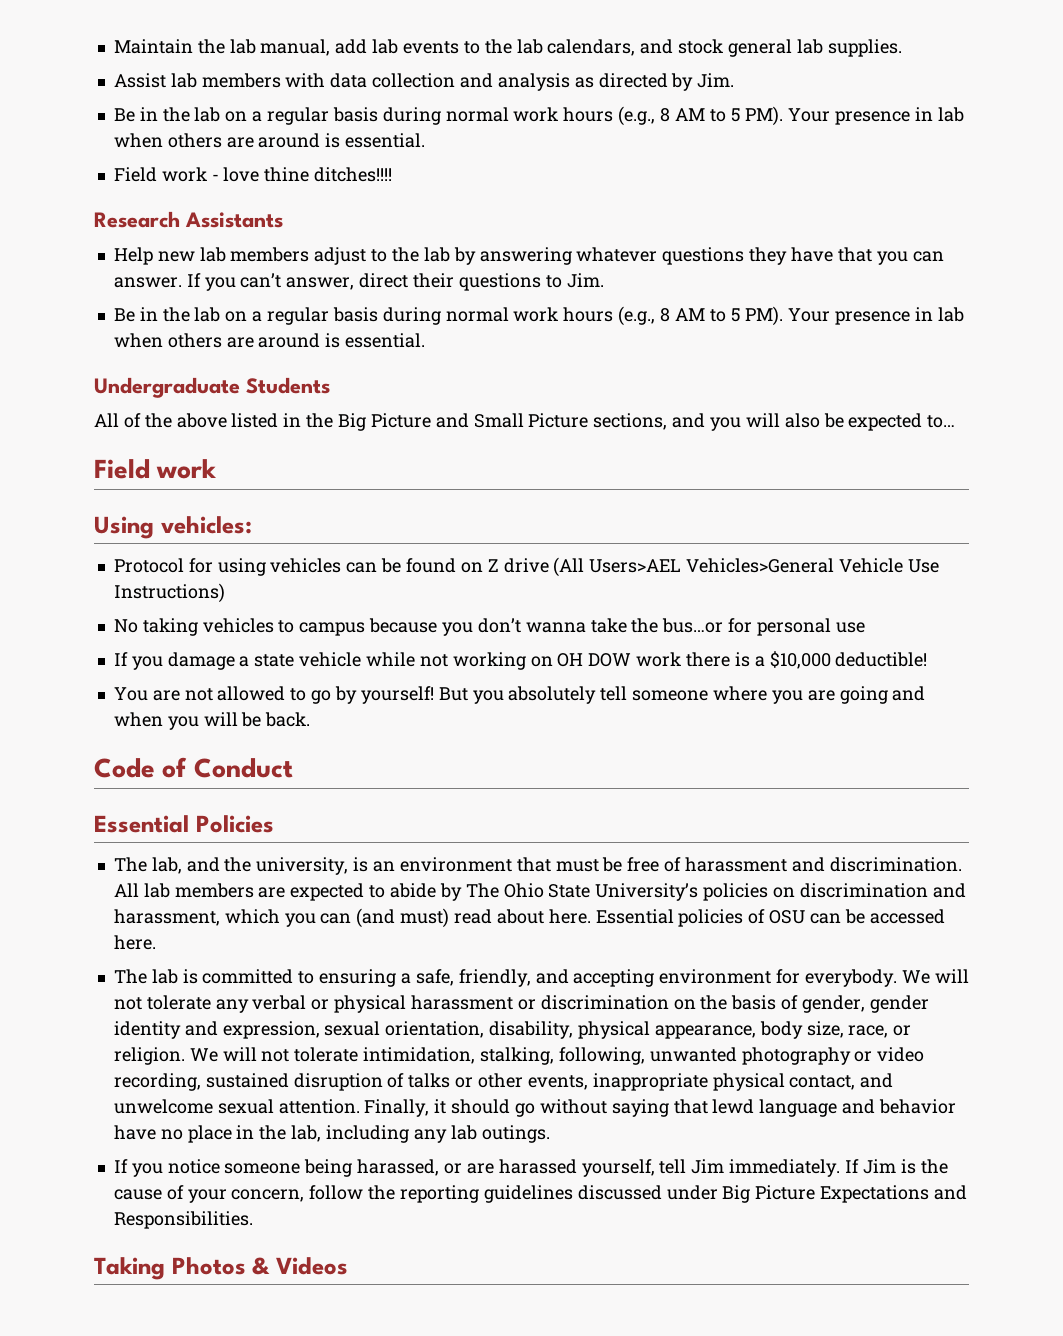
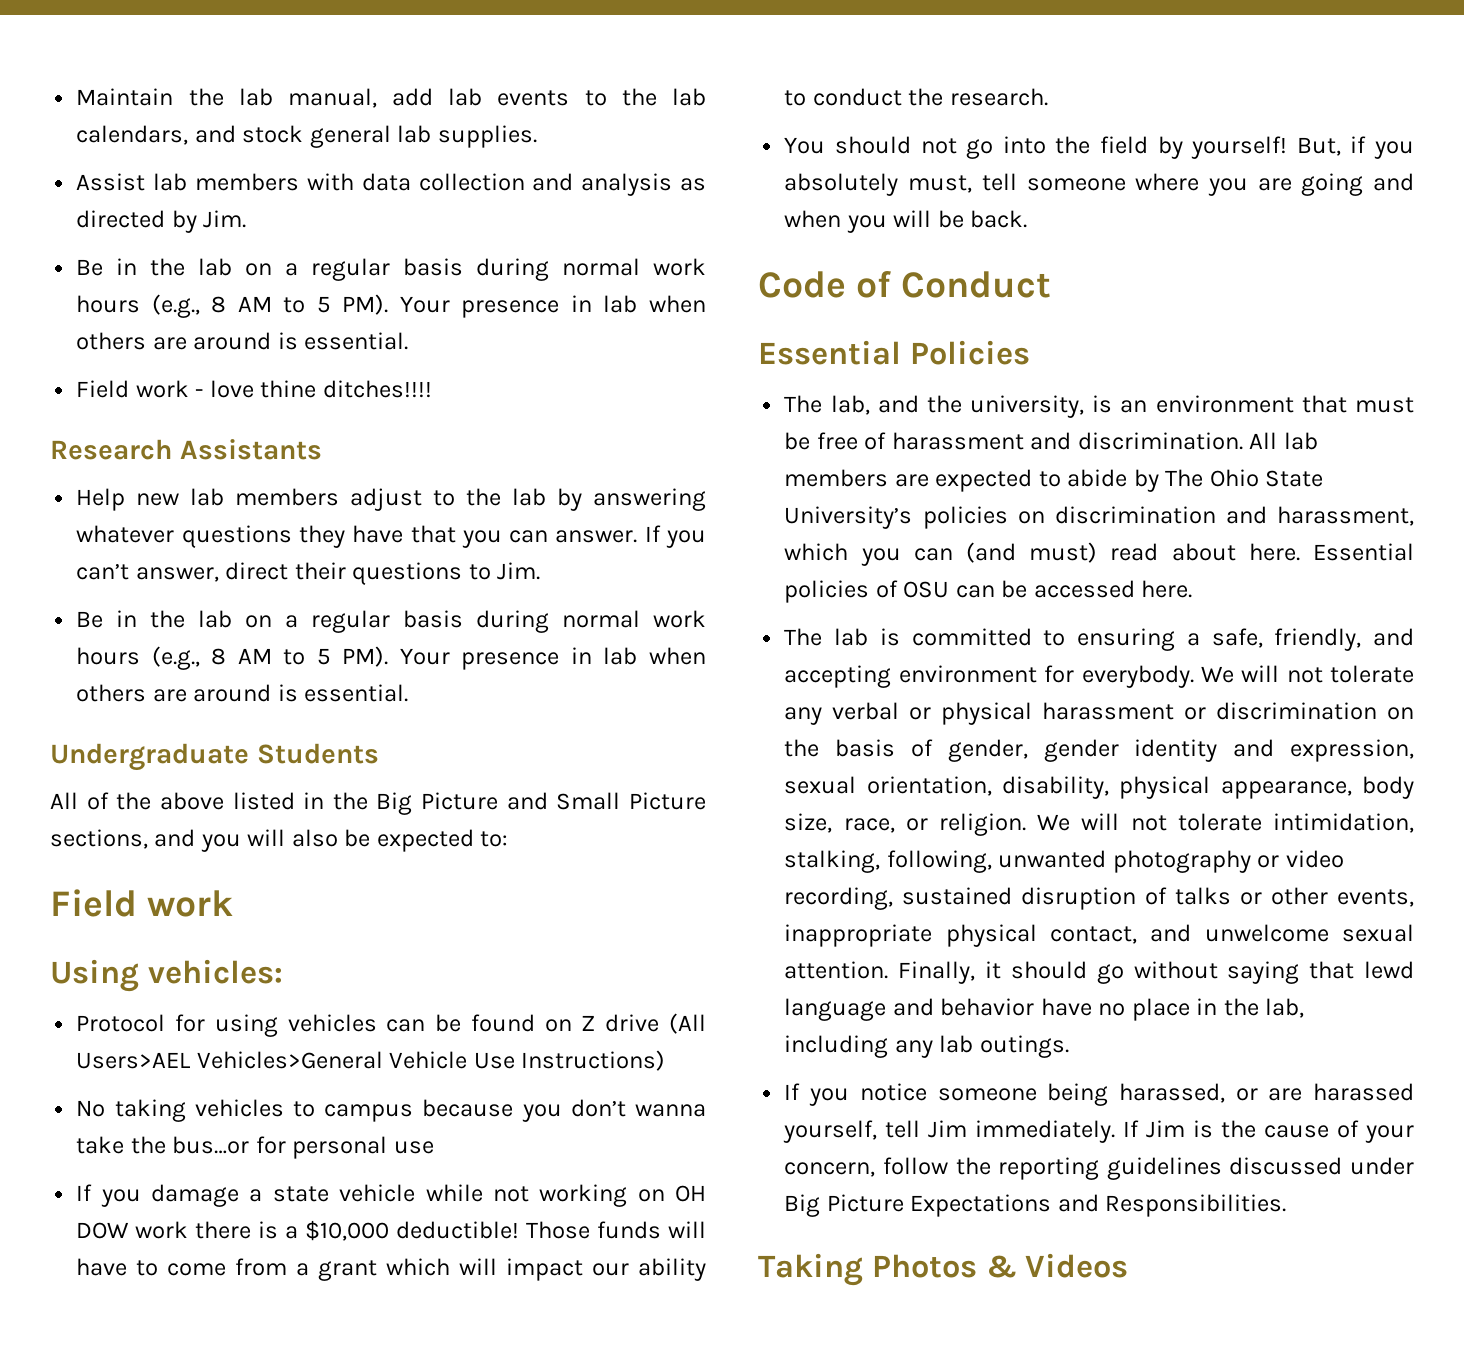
[927,415,956,428] to… -> [480,831,509,847] to:
[113,686,468,704] // You are not allowed to go by yourself! But -> [526,1221,706,1239] [76,1258,706,1281] [784,88,1048,106] [784,136,1367,159] Those funds will have to come from a grant which will impact our ability to conduct the research. // You should not go into the field by yourself! But, if
(597, 695) none -> [908,175,973,193] must,

